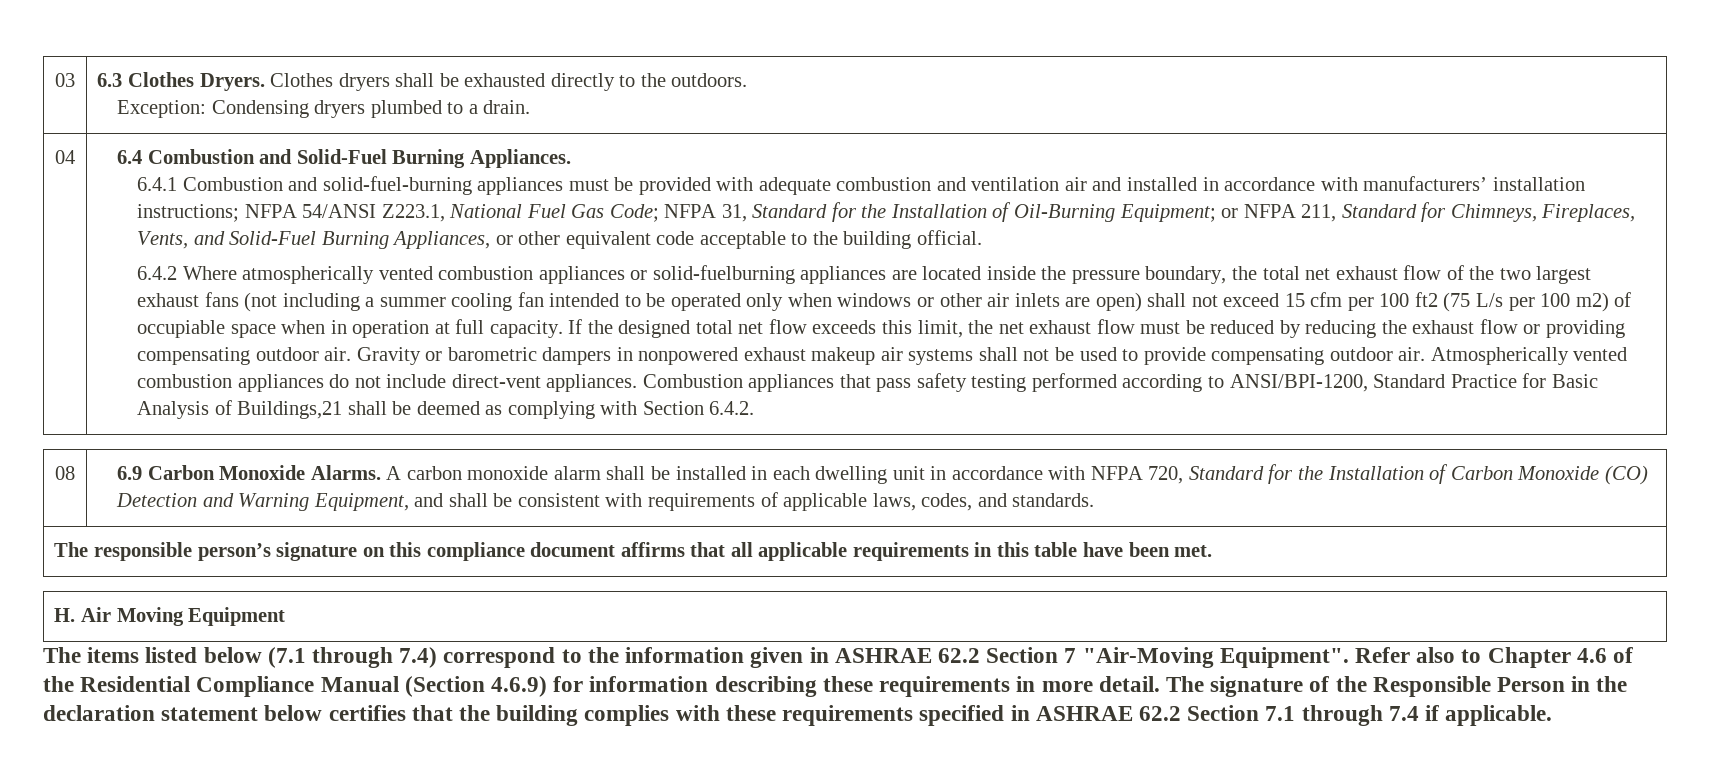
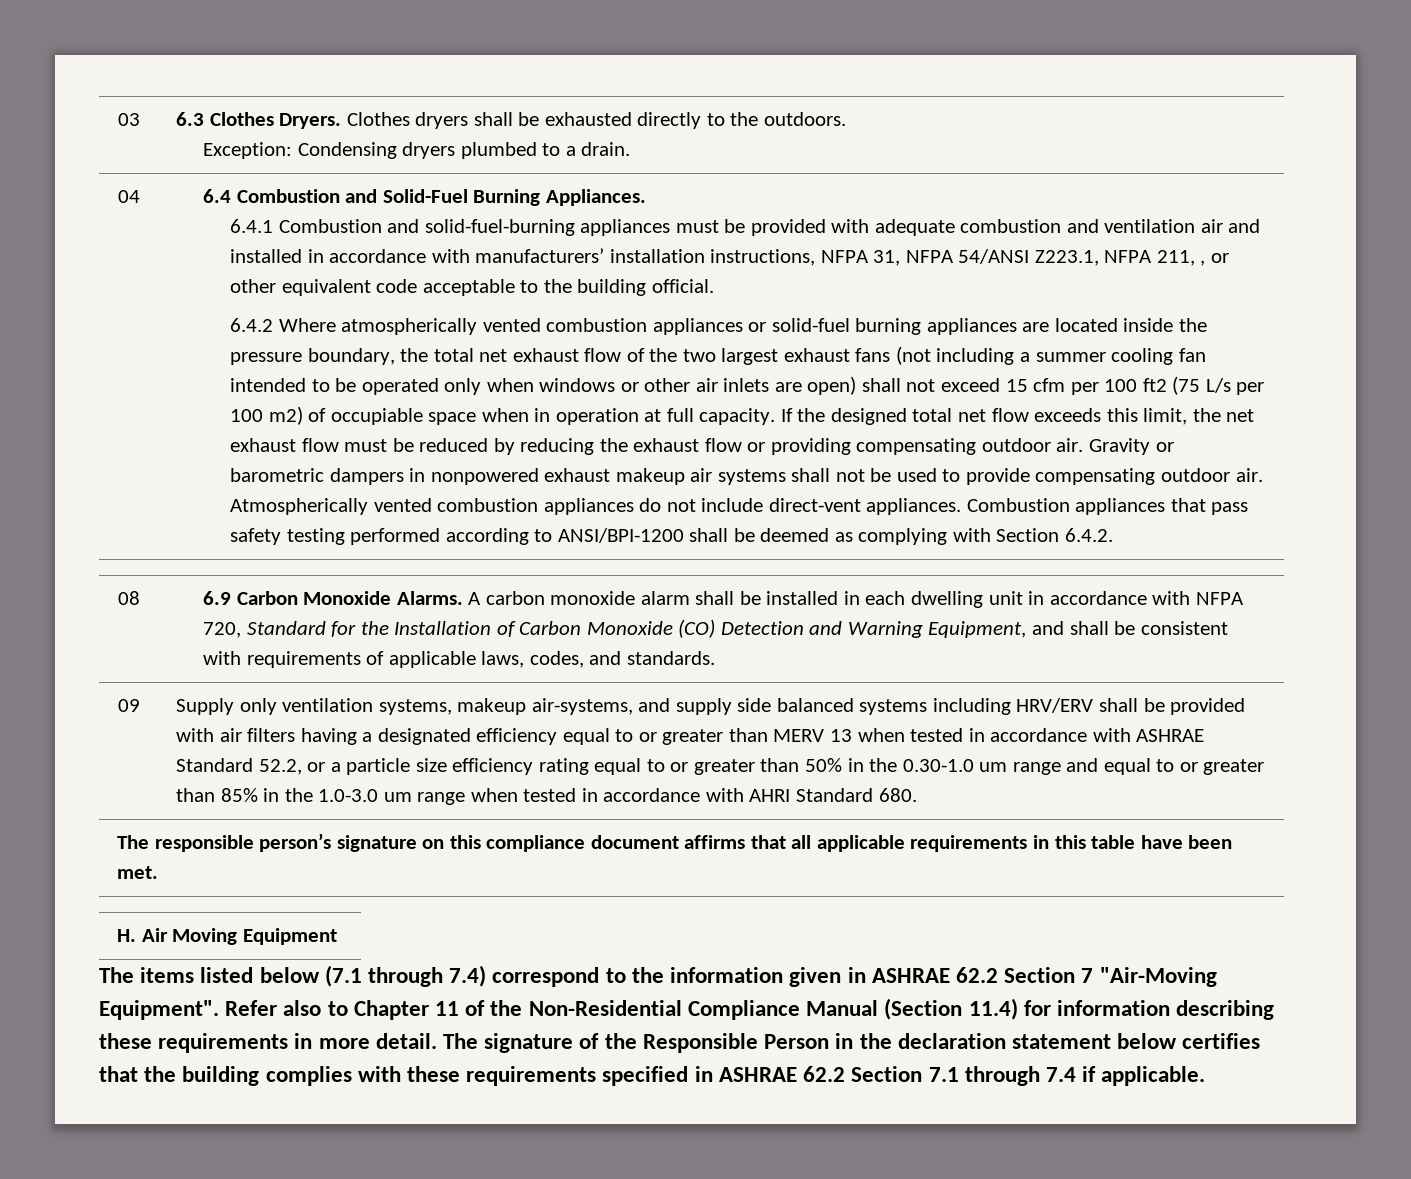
[136,202,1636,222] [136,231,491,249] instructions; NFPA 54/ANSI Z223.1, National Fuel Gas Code; NFPA 31, Standard for the Installation of Oil-Burning Equipment; or NFPA 211, Standard for Chimneys, Fireplaces, Vents, and Solid-Fuel Burning Appliances, -> [710,249,1206,266] instructions, NFPA 31, NFPA 54/ANSI Z223.1, NFPA 211, ,
[652,265,795,284] solid-fuelburning -> [771,318,922,335] solid-fuel burning
[1229,373,1598,392] [136,400,343,419] ANSI/BPI-1200, Standard Practice for Basic Analysis of Buildings,21 -> [557,528,684,543] ANSI/BPI-1200
(1095, 500) none -> [118,699,140,712] [176,698,1246,715] [176,728,1205,745] [176,758,1265,775] [176,788,917,805] // 09 | Supply only ventilation systems, makeup air-systems, and supply side balanced systems including HRV/ERV shall be provided with air filters having a designated efficiency equal to or greater than MERV 13 when tested in accordance with ASHRAE Standard 52.2, or a particle size efficiency rating equal to or greater than 50% in the 0.30-1.0 um range and equal to or greater than 85% in the 1.0-3.0 um range when tested in accordance with AHRI Standard 680.
[1576,647,1634,663] [43,676,191,692] 4.6 of the Residential -> [435,1000,682,1016] 11 of the Non-Residential
[491,676,548,697] 4.6.9) -> [968,998,1018,1020] 11.4)

